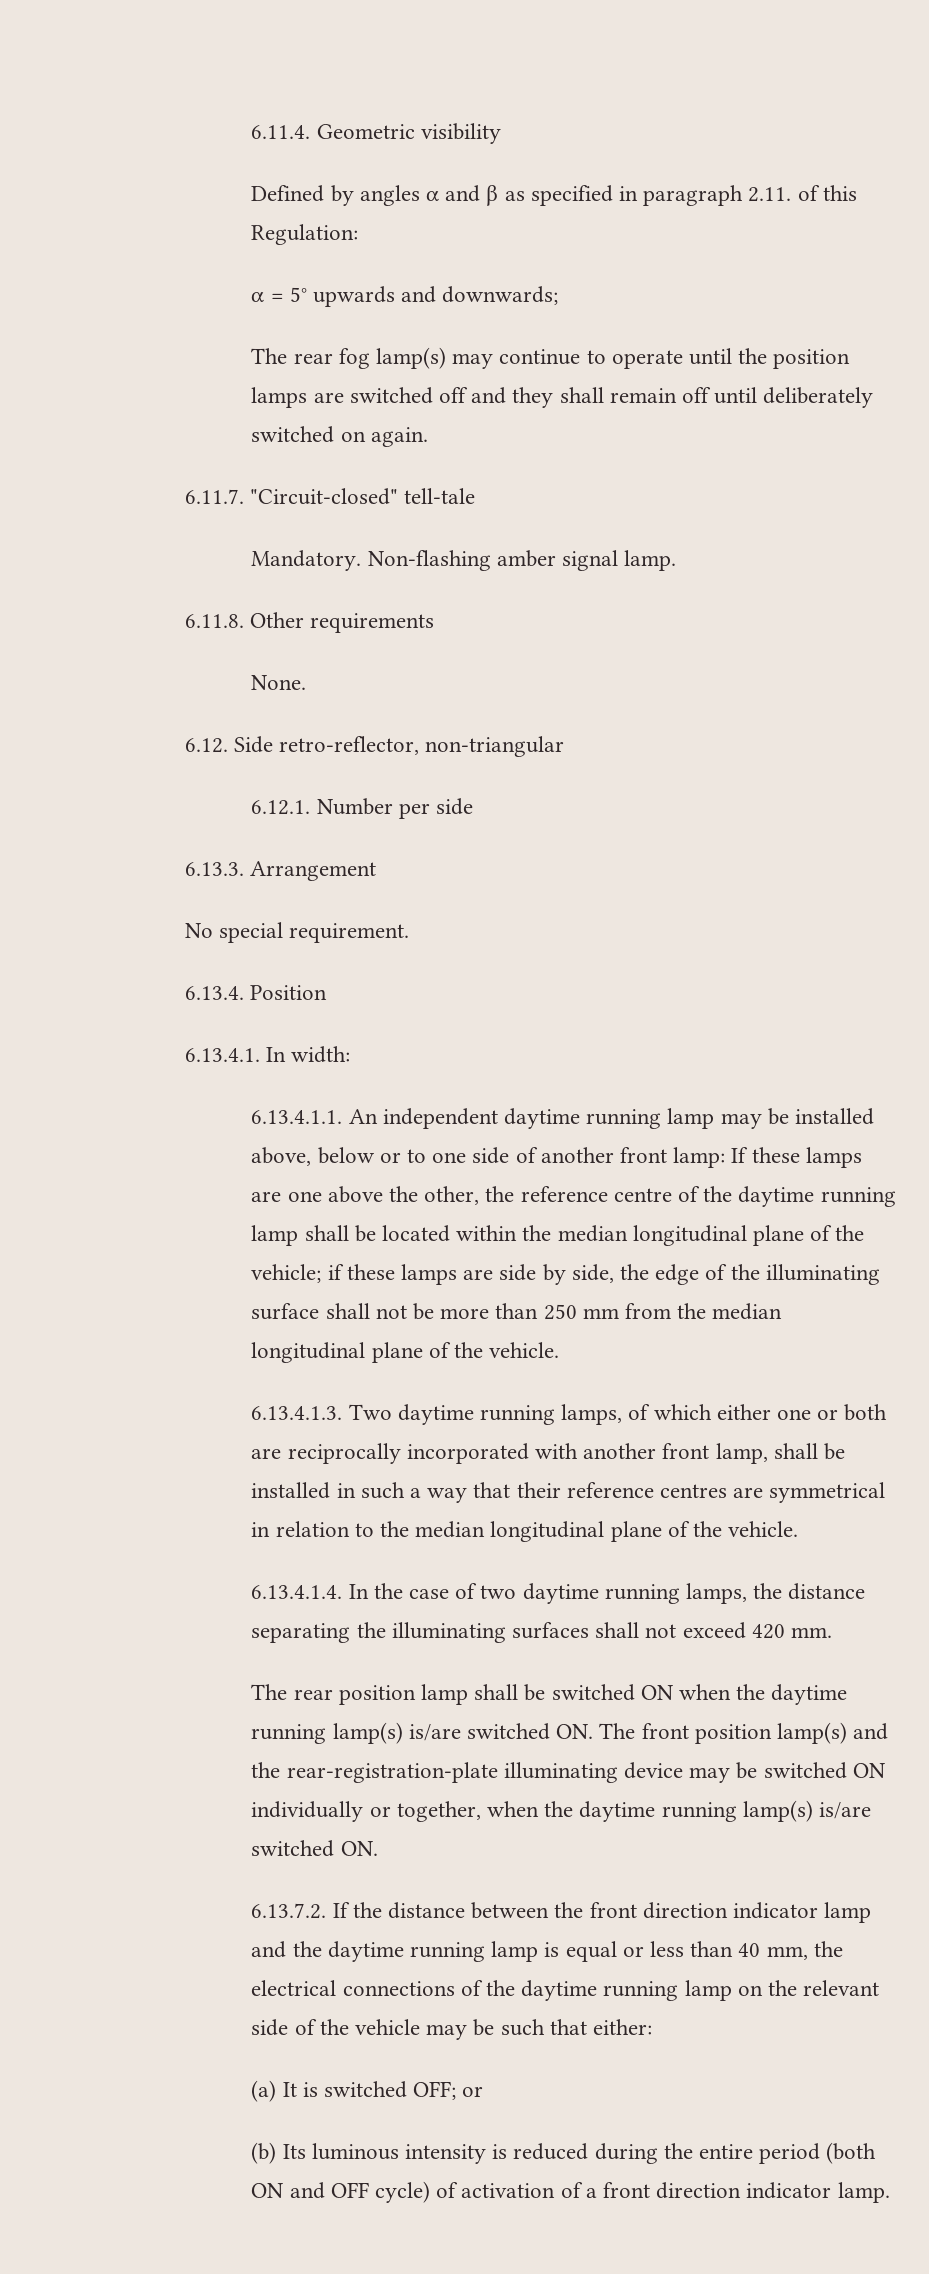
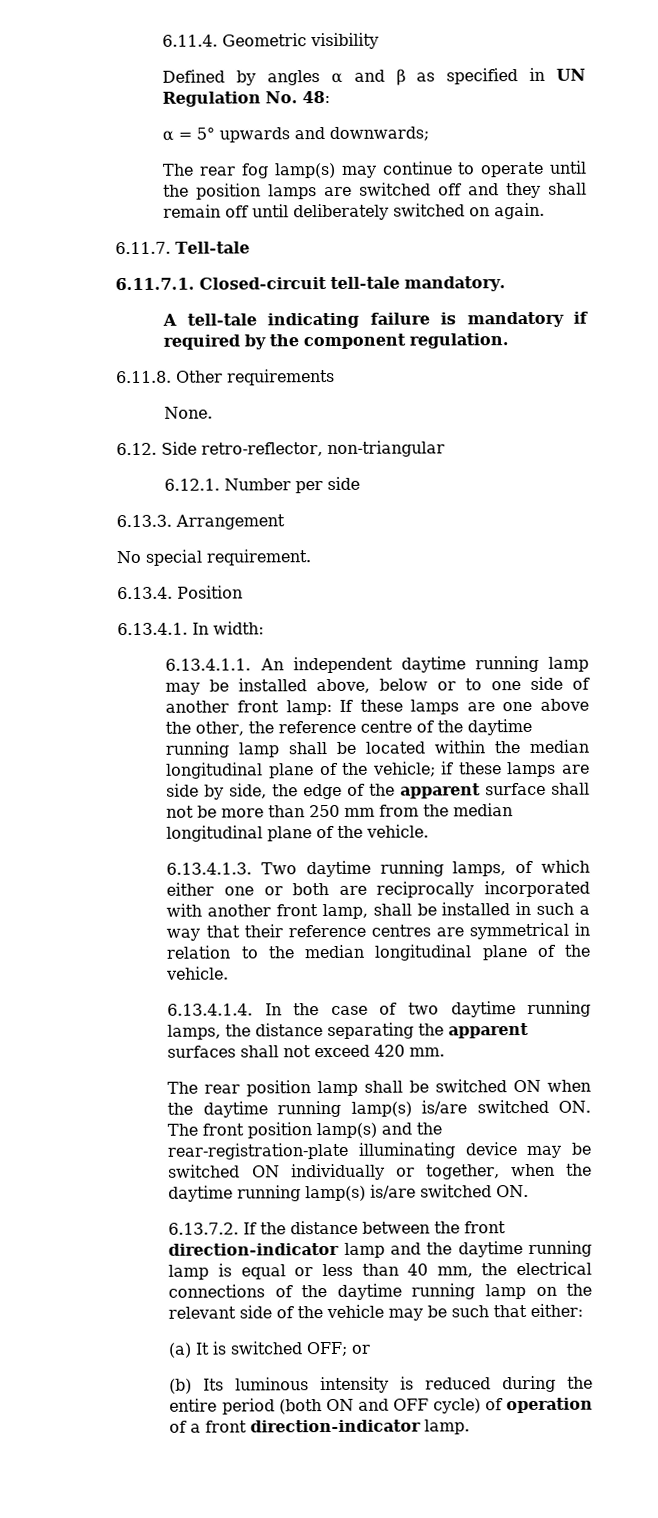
[643,185,857,206] [251,224,359,245] paragraph 2.11. of this Regulation: -> [556,68,586,81] [162,90,331,107] UN Regulation No. 48:
[249,488,476,505] [251,550,677,571] "Circuit-closed" tell-tale // Mandatory. Non-flashing amber signal lamp. -> [174,241,250,254] [114,276,506,292] [162,311,588,329] [163,333,510,350] Tell-tale // 6.11.7.1. Closed-circuit tell-tale mandatory. // A tell-tale indicating failure is mandatory if required by the component regulation.
[765,1264,880,1285] illuminating -> [400,783,482,799] apparent
[391,1622,506,1643] illuminating -> [448,1022,530,1039] apparent
[642,1902,819,1919] direction indicator -> [168,1242,340,1256] direction-indicator
[461,2183,556,2198] activation -> [506,1397,594,1414] operation
[656,2182,832,2199] direction indicator -> [250,1419,422,1433] direction-indicator

